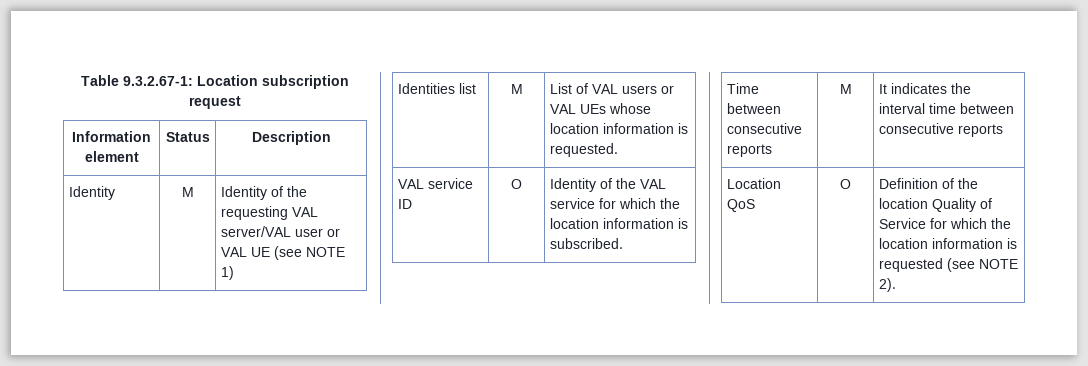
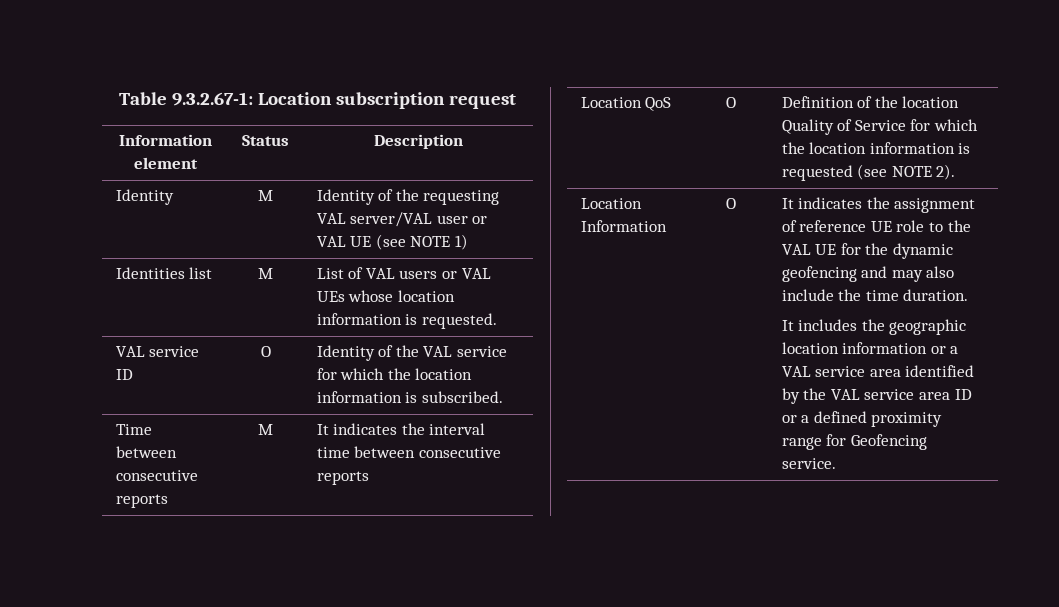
(896, 285) none -> [580,198,642,209] [580,220,667,232] [725,198,736,209] [781,197,976,213] [781,220,971,232] [781,243,954,259] [781,266,955,282] [781,289,969,301] [781,319,967,335] [781,342,959,354] [781,365,975,377] [781,388,972,404] [781,411,943,427] [781,434,927,450] [781,458,836,469] // Location Information | O | It indicates the assignment of reference UE role to the VAL UE for the dynamic geofencing and may also include the time duration. // It includes the geographic location information or a VAL service area identified by the VAL service area ID or a defined proximity range for Geofencing service.

